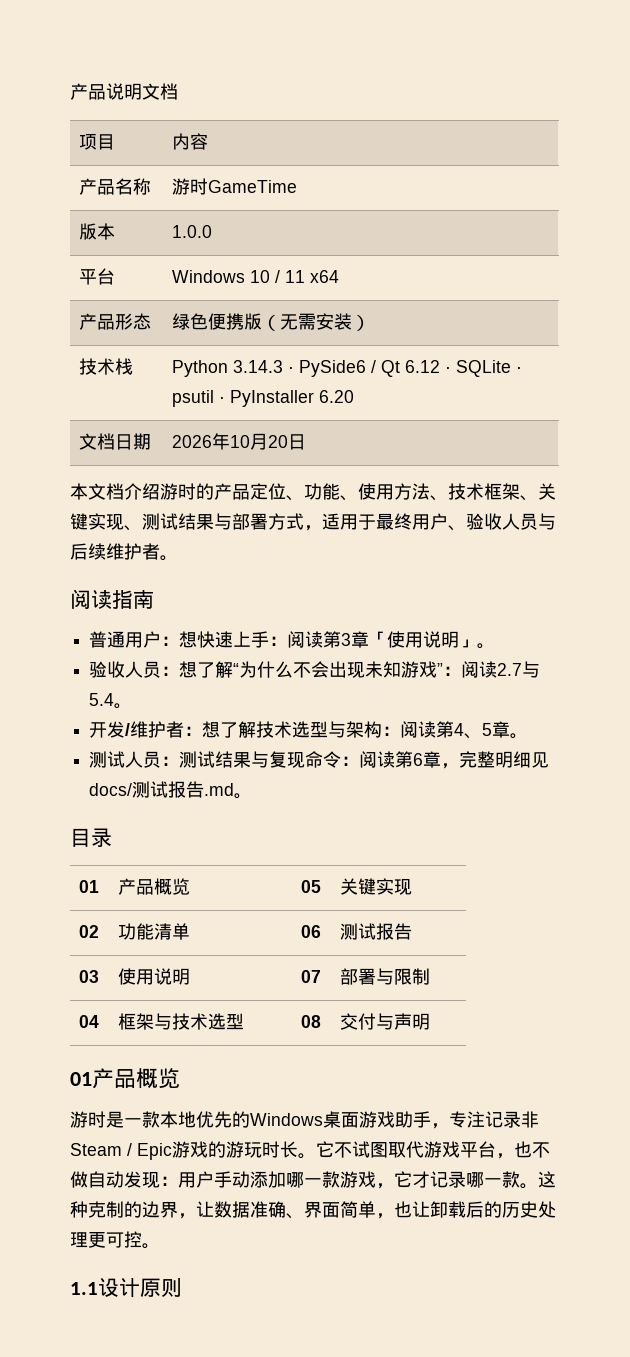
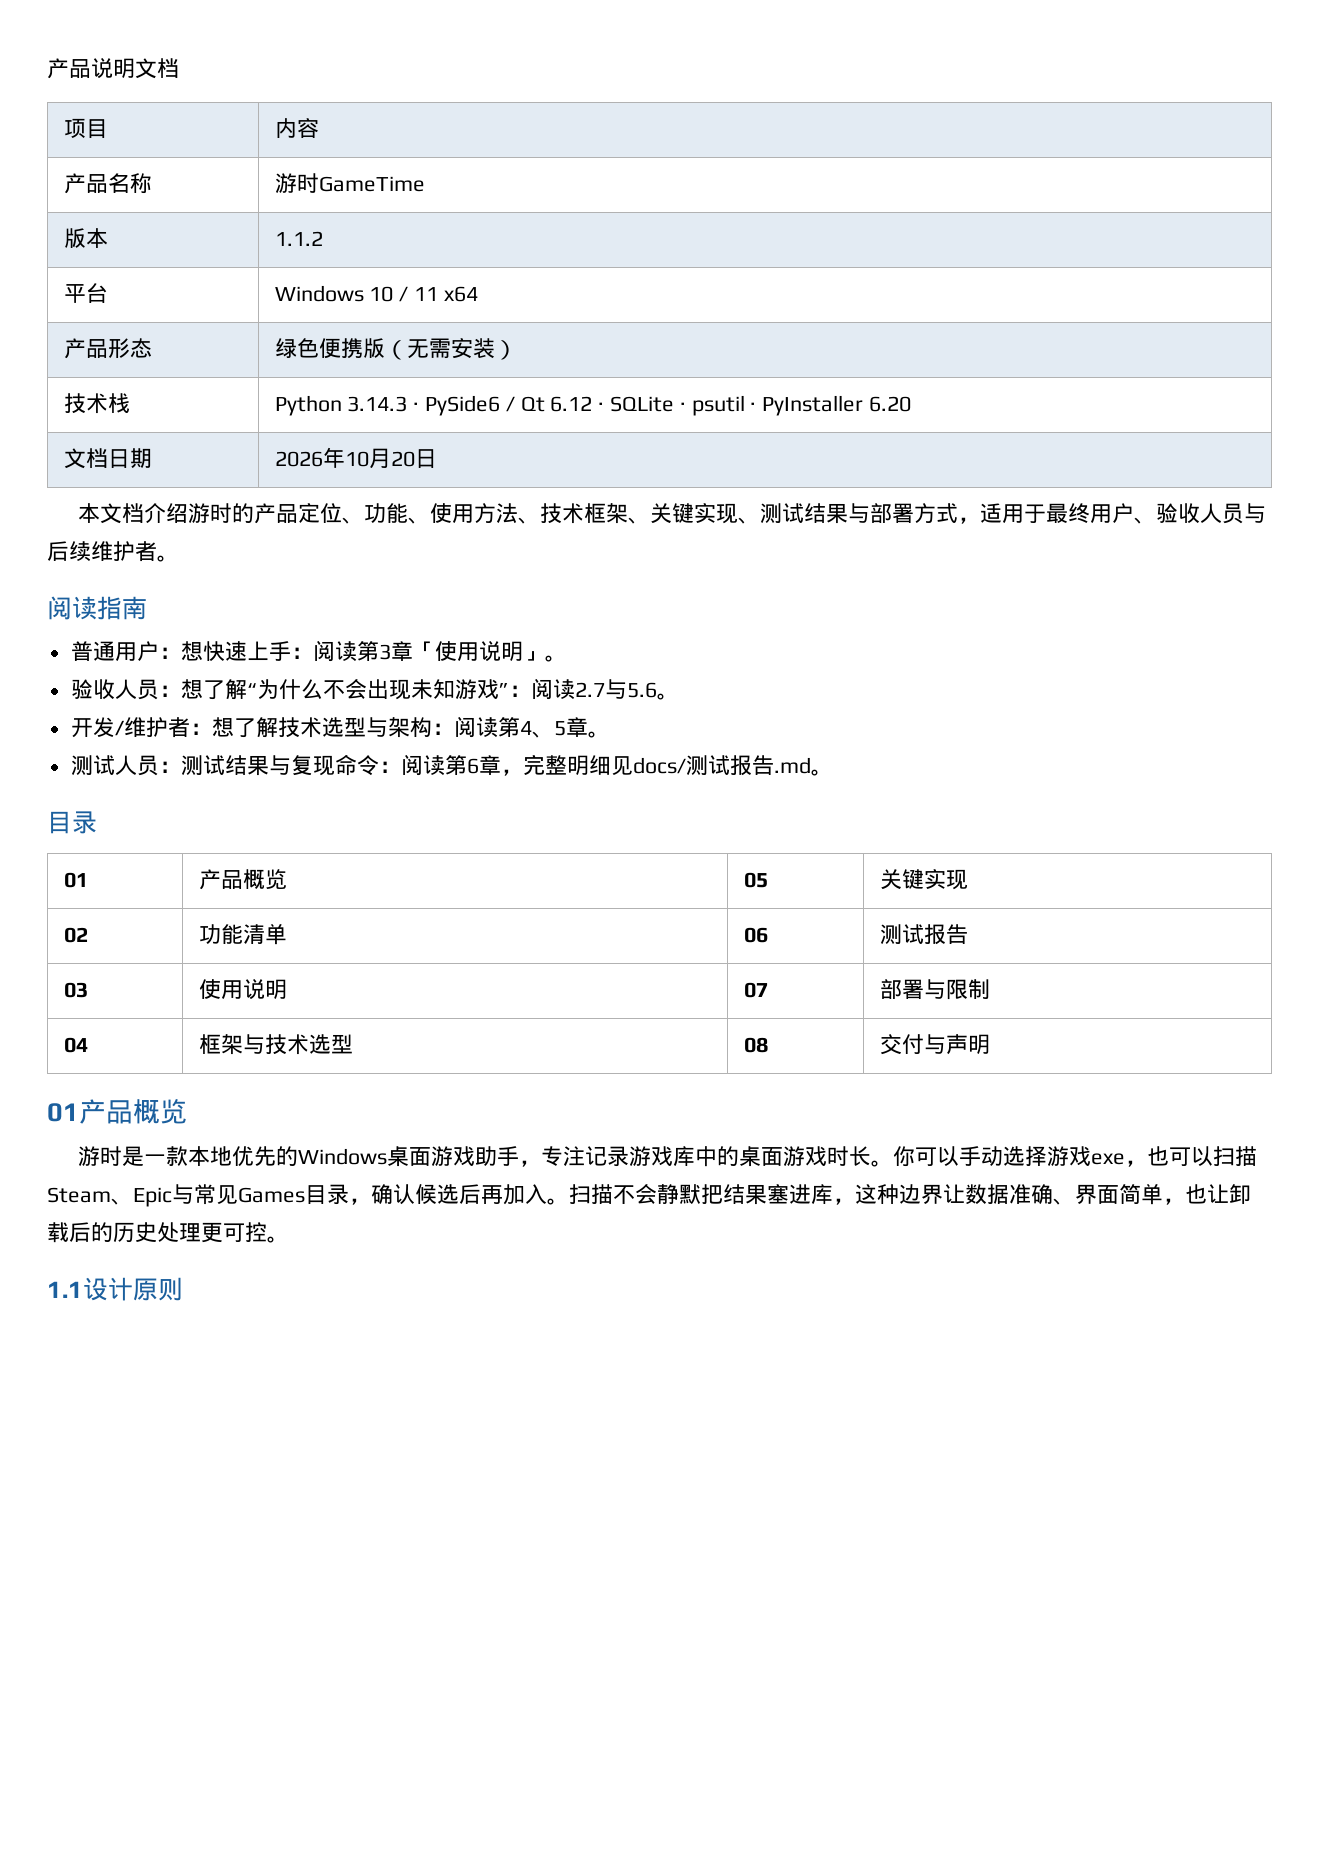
[172,225,213,238] 1.0.0 -> [274,231,323,246] 1.1.2
[89,693,115,706] 5.4 -> [626,682,657,698] 5.6
[521,1111,539,1128] [70,1141,550,1160] [70,1171,556,1189] [70,1201,196,1219] 非Steam / Epic游戏的游玩时长。它不试图取代游戏平台，也不做自动发现：用户手动添加哪一款游戏，它才记录哪一款。这种克制的边界， -> [629,1146,1258,1167] [47,1184,943,1207] 游戏库中的桌面游戏时长。你可以手动选择游戏exe，也可以扫描Steam、Epic与常见Games目录，确认候选后再加入。扫描不会静默把结果塞进库，这种边界

